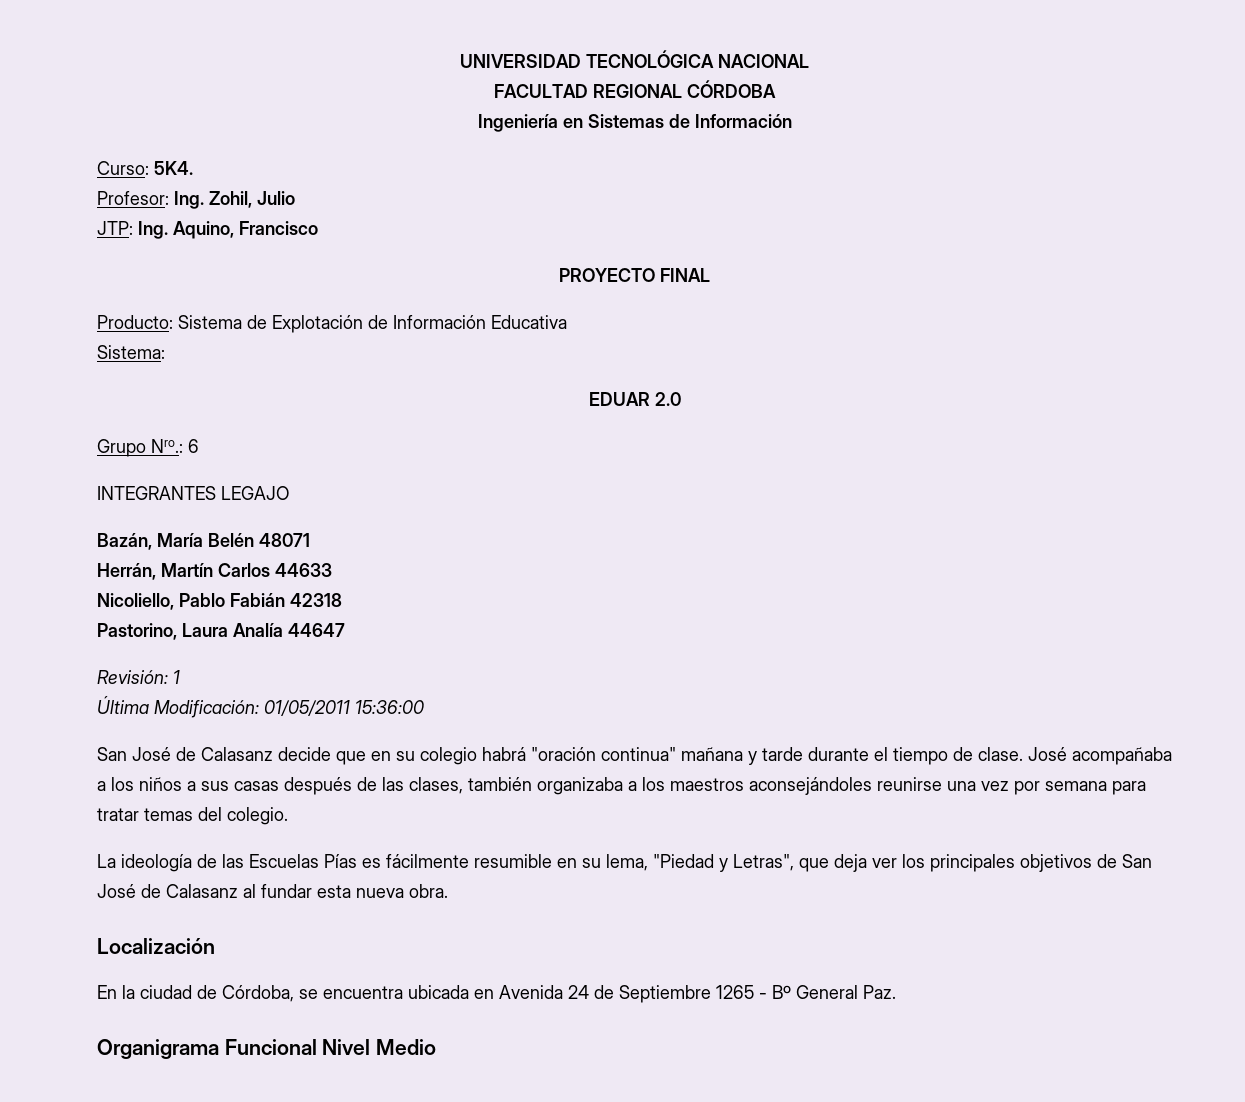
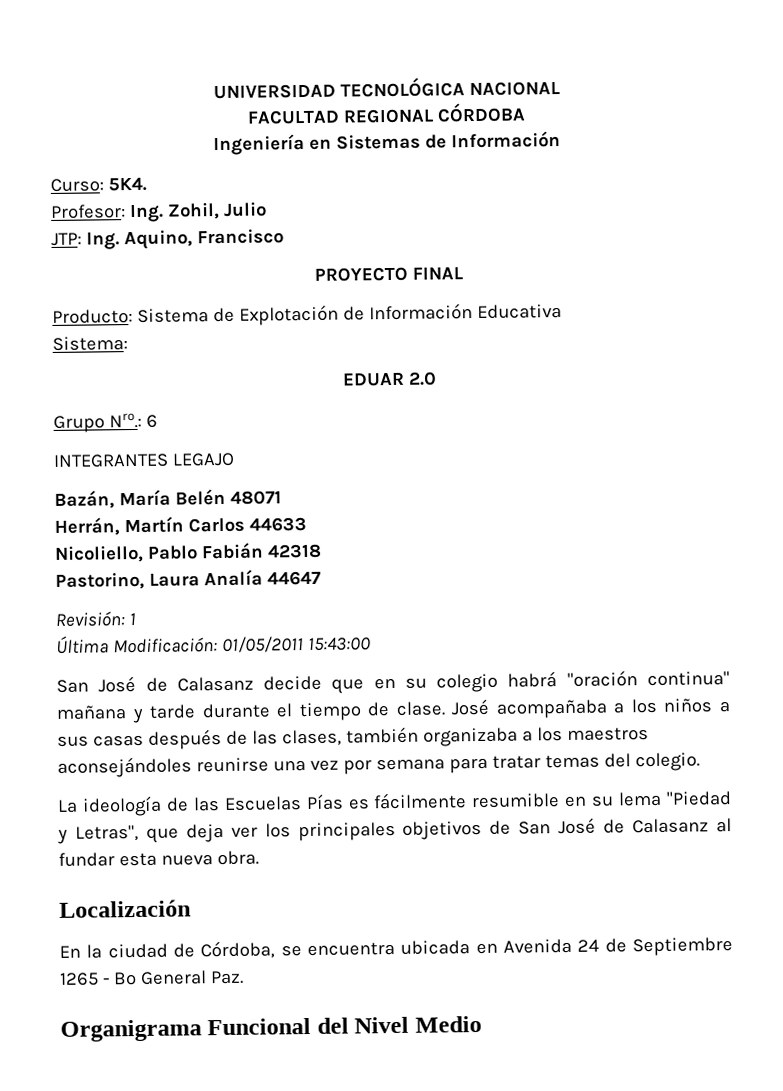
[355,700,425,714] 15:36:00 -> [307,637,371,651] 15:43:00
[606,854,648,871] lema, -> [618,791,663,807] lema
(317, 1047) none -> [316,1017,349,1034] del

